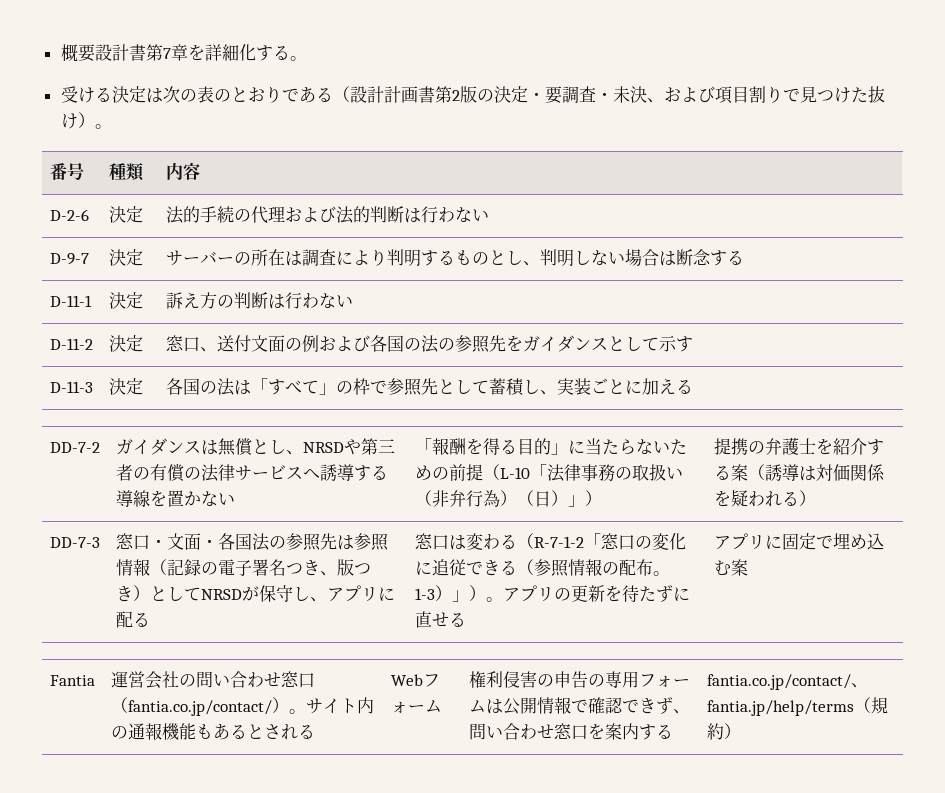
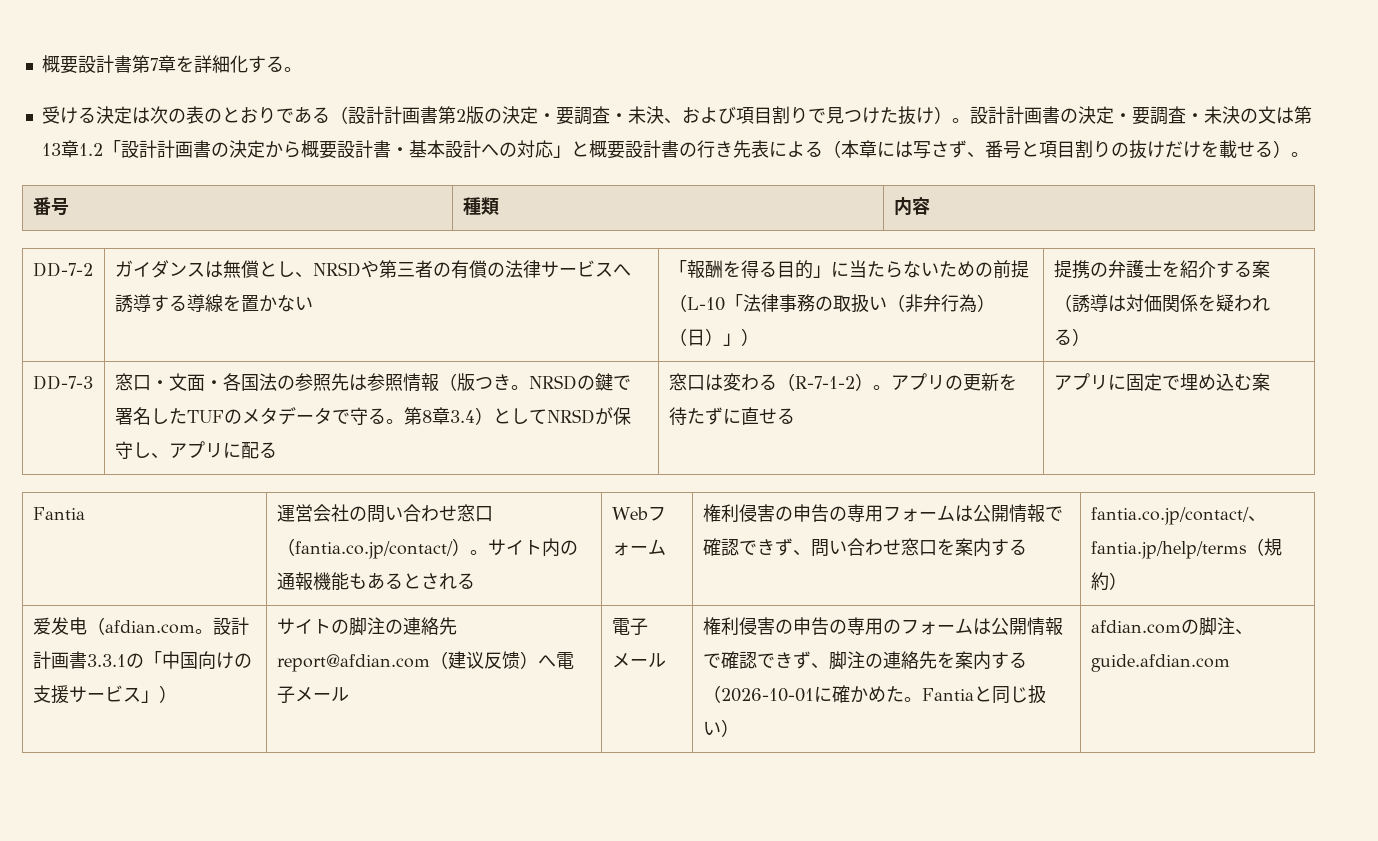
[49,163,84,181] [108,163,144,181] [165,162,200,180] [49,209,89,221] [108,206,143,223] [165,206,489,224] [49,253,89,265] [108,249,143,266] [165,249,744,267] [49,295,92,307] [108,292,143,309] [165,292,353,309] [49,338,93,350] [108,335,143,352] [165,335,693,353] [49,381,93,393] [108,378,143,395] [165,378,693,396] // 番号 | 種類 | 内容 // D-2-6 | 決定 | 法的手続の代理および法的判断は行わない // D-9-7 | 決定 | サーバーの所在は調査により判明するものとし、判明しない場合は断念する // D-11-1 | 決定 | 訴え方の判断は行わない // D-11-2 | 決定 | 窓口、送付文面の例および各国の法の参照先をガイダンスとして示す // D-11-3 | 決定 | 各国の法は「すべて」の枠で参照先として蓄積し、実装ごとに加える -> [969,106,1312,125] [41,140,1309,159] [32,197,69,216] [462,197,499,215] [893,197,930,216] 設計計画書の決定・要調査・未決の文は第13章1.2「設計計画書の決定から概要設計書・基本設計への対応」と概要設計書の行き先表による（本章には写さず、番号と項目割りの抜けだけを載せる）。 // 番号 | 種類 | 内容
[166,559,371,576] [115,586,133,602] 記録の電子署名つき、版つき -> [456,373,631,391] [114,407,475,425] 版つき。NRSDの鍵で署名したTUFのメタデータで守る。第8章3.4
[583,533,686,550] [414,559,670,577] [414,585,469,602] 「窓口の変化に追従できる（参照情報の配布。1-3）」 -> (855, 382) none
(741, 731) none -> [32,617,249,635] [32,651,252,669] [32,685,177,704] [276,617,457,636] [276,651,574,672] [276,686,349,704] [611,618,648,636] [611,653,666,668] [702,617,1063,636] [702,651,1027,670] [702,685,1046,704] [702,719,739,737] [1090,617,1253,636] [1090,654,1230,672] // 爱发电（afdian.com。設計計画書3.3.1の「中国向けの支援サービス」） | サイトの脚注の連絡先report@afdian.com（建议反馈）へ電子メール | 電子メール | 権利侵害の申告の専用のフォームは公開情報で確認できず、脚注の連絡先を案内する（2026-10-01に確かめた。Fantiaと同じ扱い） | afdian.comの脚注、guide.afdian.com

